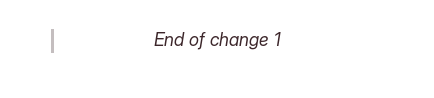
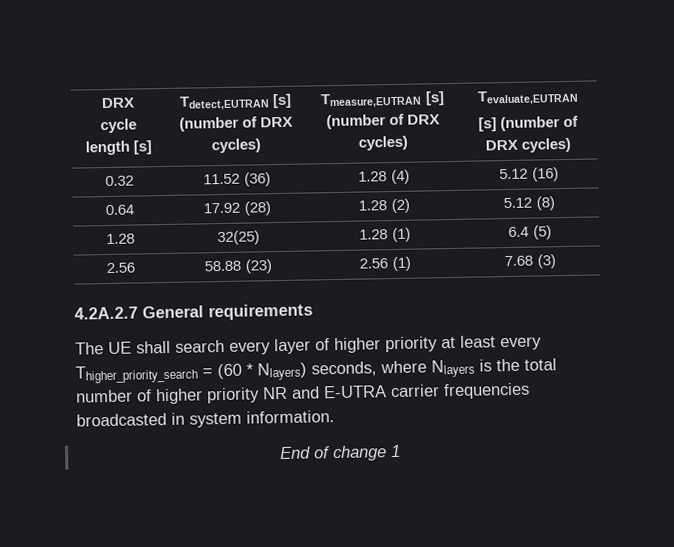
(153, 39) none -> [101,97,135,109] [100,118,137,134] [84,140,153,156] [178,93,293,111] [178,116,294,132] [211,138,261,154] [320,91,445,109] [325,113,441,130] [358,135,409,151] [476,89,579,106] [477,115,580,132] [484,137,572,153] [105,175,134,187] [203,172,271,187] [358,169,410,185] [499,167,559,182] [105,204,134,216] [203,201,271,216] [358,198,410,214] [503,196,555,211] [106,233,135,245] [216,230,260,246] [359,227,411,243] [508,225,552,240] [106,262,135,274] [204,259,272,274] [359,256,411,272] [504,254,556,269] [74,303,313,321] [75,335,542,355] [75,358,557,384] [76,382,530,405] [76,410,335,428] DRX cycle length [s] | Tdetect,EUTRAN [s] (number of DRX cycles) | Tmeasure,EUTRAN [s] (number of DRX cycles) | Tevaluate,EUTRAN // [s] (number of DRX cycles) // 0.32 | 11.52 (36) | 1.28 (4) | 5.12 (16) // 0.64 | 17.92 (28) | 1.28 (2) | 5.12 (8) // 1.28 | 32(25) | 1.28 (1) | 6.4 (5) // 2.56 | 58.88 (23) | 2.56 (1) | 7.68 (3) // 4.2A.2.7 General requirements // The UE shall search every layer of higher priority at least every Thigher_priority_search = (60 * Nlayers) seconds, where Nlayers is the total number of higher priority NR and E-UTRA carrier frequencies broadcasted in system information. //

